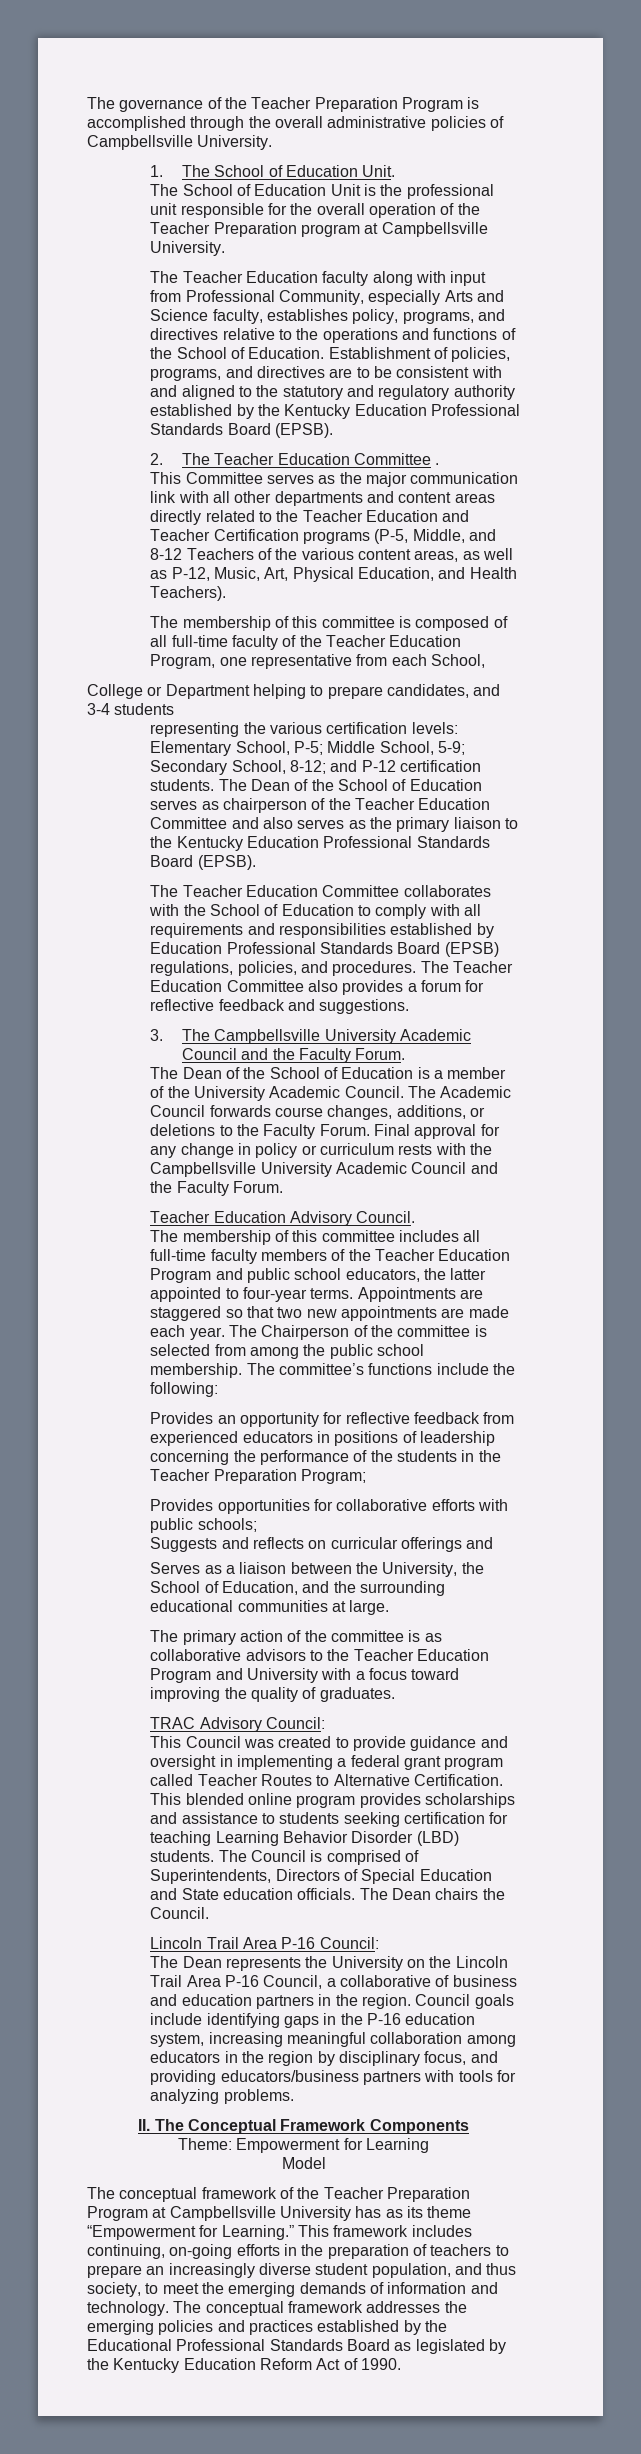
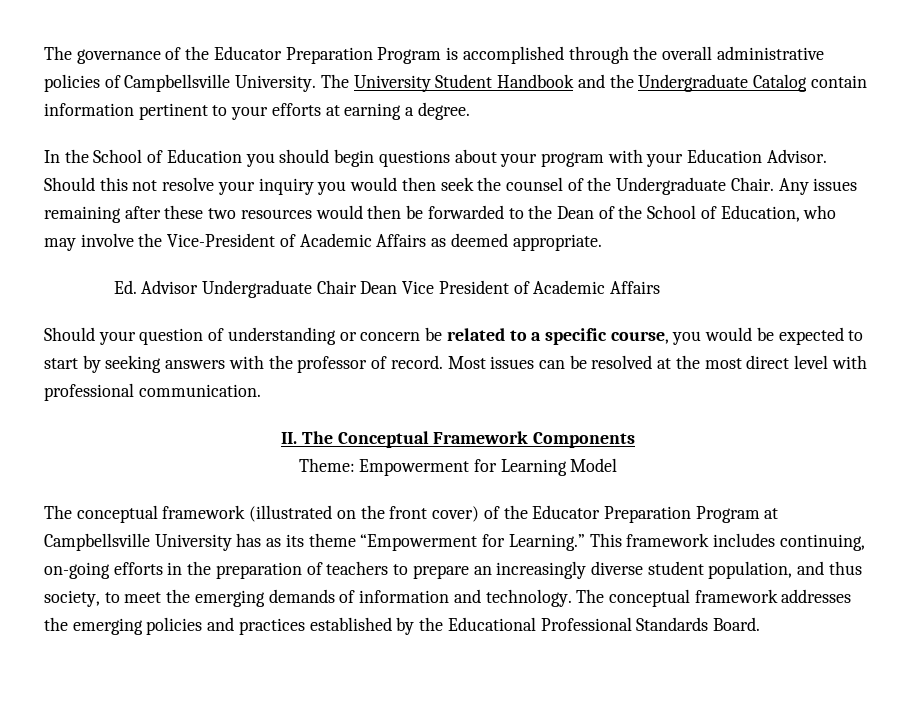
[251,97,312,109] Teacher -> [213,46,282,60] Educator
[150,165,396,177] [150,184,494,199] [150,203,480,218] [150,222,488,237] [150,241,226,256] [150,271,487,286] [150,290,504,305] [150,309,505,324] [150,328,516,343] [150,347,511,362] [150,366,502,381] [150,385,515,400] [150,404,520,419] [150,423,333,438] [150,453,440,465] [150,472,519,487] [150,491,495,506] [150,510,470,525] [150,529,496,544] [150,548,513,562] [150,567,517,582] [150,586,227,601] [150,616,508,631] [150,635,462,650] [150,654,485,669] [87,684,501,699] [87,703,175,715] [150,722,458,737] [150,741,465,756] [150,760,481,775] [150,779,482,791] [150,798,491,813] [150,817,518,832] [150,836,490,851] [150,855,256,870] [150,885,491,897] [149,904,481,919] [150,923,494,938] [150,942,499,957] [150,961,513,976] [150,980,485,995] [150,999,410,1014] [150,1029,471,1044] [181,1048,406,1063] [150,1067,507,1079] [150,1086,512,1101] [150,1105,485,1120] [150,1124,500,1139] [150,1143,492,1158] [150,1162,498,1177] [150,1181,283,1196] [150,1211,416,1226] [150,1230,481,1245] [150,1249,511,1264] [150,1268,487,1283] [150,1287,483,1302] [150,1306,509,1321] [150,1325,487,1340] [150,1344,424,1359] [150,1363,515,1378] [150,1382,219,1397] [150,1412,515,1427] [150,1431,495,1446] [150,1450,501,1465] [150,1469,366,1484] [150,1499,508,1514] [150,1518,257,1533] [150,1537,494,1552] [150,1562,484,1577] [150,1581,445,1596] [150,1600,390,1615] [150,1630,442,1645] [150,1649,489,1661] [150,1668,460,1683] [150,1687,395,1702] [150,1717,325,1732] [150,1736,508,1751] [150,1755,504,1770] [150,1774,503,1786] [150,1793,515,1808] [150,1812,509,1827] [150,1831,459,1846] [150,1850,419,1865] [150,1869,492,1884] [150,1888,505,1900] [150,1907,210,1919] [150,1937,379,1949] [150,1956,508,1971] [150,1975,517,1989] [150,1994,514,2009] [150,2013,476,2028] [150,2032,516,2047] [150,2051,498,2066] [150,2070,516,2085] [150,2089,294,2104] // 1. The School of Education Unit. // The School of Education Unit is the professional unit responsible for the overall operation of the Teacher Preparation program at Campbellsville University. // The Teacher Education faculty along with input from Professional Community, especially Arts and Science faculty, establishes policy, programs, and directives relative to the operations and functions of the School of Education. Establishment of policies, programs, and directives are to be consistent with and aligned to the statutory and regulatory authority established by the Kentucky Education Professional Standards Board (EPSB). // 2. The Teacher Education Committee . // This Committee serves as the major communication link with all other departments and content areas directly related to the Teacher Education and Teacher Certification programs (P-5, Middle, and 8-12 Teachers of the various content areas, as well as P-12, Music, Art, Physical Education, and Health Teachers). // The membership of this committee is composed of all full-time faculty of the Teacher Education Program, one representative from each School, // College or Department helping to prepare candidates, and 3-4 students // representing the various certification levels: Elementary School, P-5; Middle School, 5-9; Secondary School, 8-12; and P-12 certification students. The Dean of the School of Education serves as chairperson of the Teacher Education Committee and also serves as the primary liaison to the Kentucky Education Professional Standards Board (EPSB). // The Teacher Education Committee collaborates with the School of Education to comply with all requirements and responsibilities established by Education Professional Standards Board (EPSB) regulations, policies, and procedures. The Teacher Education Committee also provides a forum for reflective feedback and suggestions. // 3. The Campbellsville University Academic Council and the Faculty Forum. // The Dean of the School of Education is a member of the University Academic Council. The Academic Council forwards course changes, additions, or deletions to the Faculty Forum. Final approval for any change in policy or curriculum rests with the Campbellsville University Academic Council and the Faculty Forum. // Teacher Education Advisory Council. // The membership of this committee includes all full-time faculty members of the Teacher Education Program and public school educators, the latter appointed to four-year terms. Appointments are staggered so that two new appointments are made each year. The Chairperson of the committee is selected from among the public school membership. The committee’s functions include the following: // Provides an opportunity for reflective feedback from experienced educators in positions of leadership concerning the performance of the students in the Teacher Preparation Program; // Provides opportunities for collaborative efforts with public schools; // Suggests and reflects on curricular offerings and // Serves as a liaison between the University, the School of Education, and the surrounding educational communities at large. // The primary action of the committee is as collaborative advisors to the Teacher Education Program and University with a focus toward improving the quality of graduates. // TRAC Advisory Council: // This Council was created to provide guidance and oversight in implementing a federal grant program called Teacher Routes to Alternative Certification. This blended online program provides scholarships and assistance to students seeking certification for teaching Learning Behavior Disorder (LBD) students. The Council is comprised of Superintendents, Directors of Special Education and State education officials. The Dean chairs the Council. // Lincoln Trail Area P-16 Council: // The Dean represents the University on the Lincoln Trail Area P-16 Council, a collaborative of business and education partners in the region. Council goals include identifying gaps in the P-16 education system, increasing meaningful collaboration among educators in the region by disciplinary focus, and providing educators/business partners with tools for analyzing problems. -> [320,74,867,92] [44,102,470,120] [44,149,827,167] [44,177,858,195] [44,205,837,223] [44,233,602,251] [113,280,661,298] [44,327,864,345] [44,355,867,373] [44,383,261,401] The University Student Handbook and the Undergraduate Catalog contain information pertinent to your efforts at earning a degree. // In the School of Education you should begin questions about your program with your Education Advisor. Should this not resolve your inquiry you would then seek the counsel of the Undergraduate Chair. Any issues remaining after these two resources would then be forwarded to the Dean of the School of Education, who may involve the Vice-President of Academic Affairs as deemed appropriate. // Ed. Advisor Undergraduate Chair Dean Vice President of Academic Affairs // Should your question of understanding or concern be related to a specific course, you would be expected to start by seeking answers with the professor of record. Most issues can be resolved at the most direct level with professional communication.
(429, 2145) // -> (567, 467) none
[279,2187,384,2199] of the Teacher -> [249,505,601,522] (illustrated on the front cover) of the Educator
[346,2339,506,2354] [87,2358,401,2373] Board as legislated by the Kentucky Education Reform Act of 1990. -> [712,617,760,631] Board.

